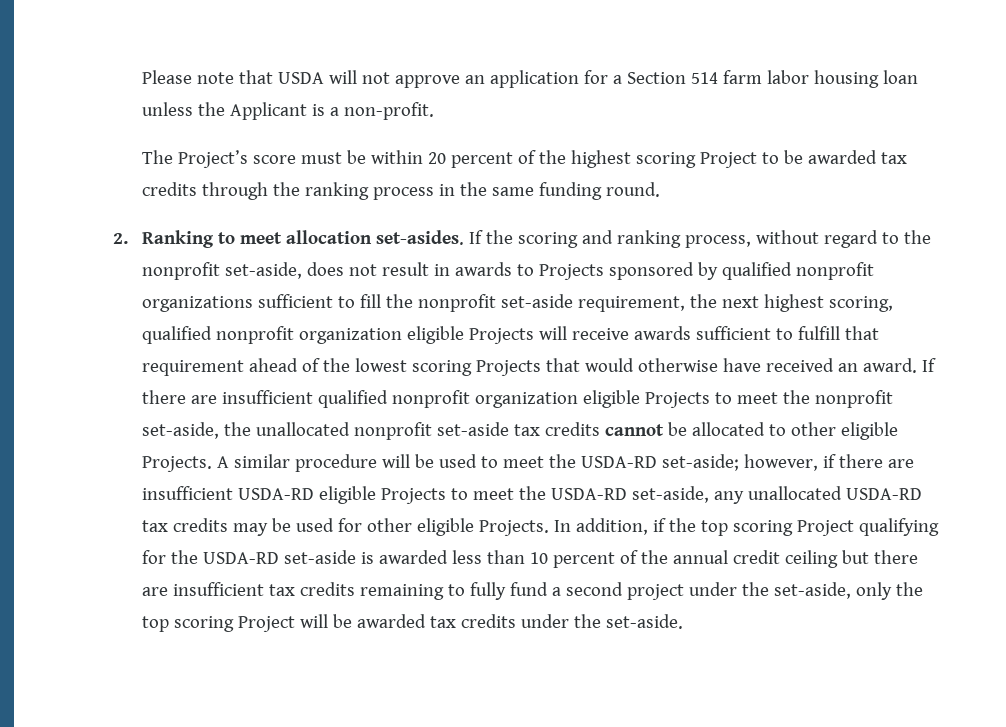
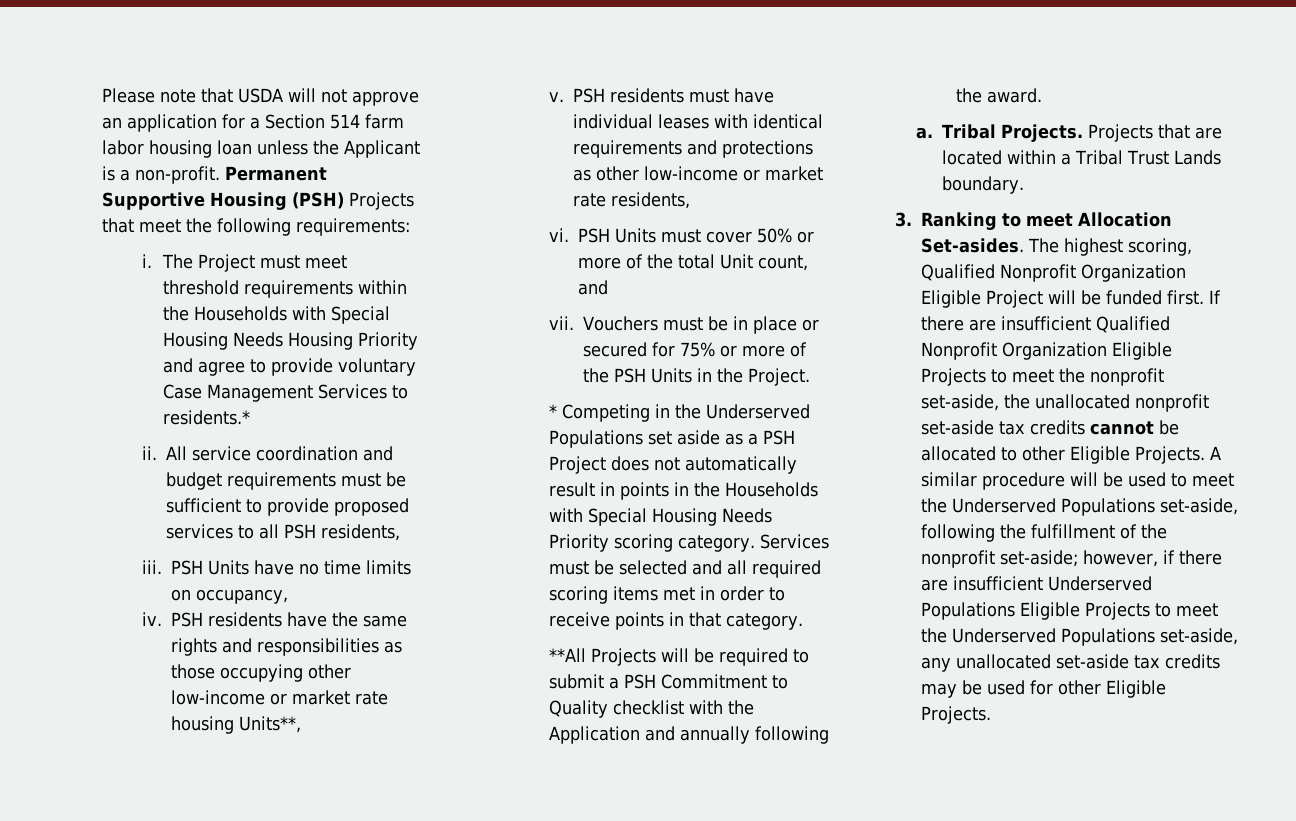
[141,150,907,168] [141,182,660,200] [112,230,931,248] [141,262,874,280] [141,294,893,312] [141,326,879,344] [141,358,936,376] [141,390,640,408] // The Project’s score must be within 20 percent of the highest scoring Project to be awarded tax credits through the ranking process in the same funding round. // 2. Ranking to meet allocation set-asides. If the scoring and ranking process, without regard to the nonprofit set-aside, does not result in awards to Projects sponsored by qualified nonprofit organizations sufficient to fill the nonprofit set-aside requirement, the next highest scoring, qualified nonprofit organization eligible Projects will receive awards sufficient to fulfill that requirement ahead of the lowest scoring Projects that would otherwise have received an award. If there are insufficient qualified nonprofit organization eligible -> [224,166,327,181] [101,192,414,210] [101,218,410,236] [142,254,347,272] [162,280,407,298] [162,306,390,324] [162,332,418,350] [162,358,416,376] [162,384,408,402] [162,410,250,425] [142,446,394,461] [166,472,407,490] [166,498,410,516] [166,524,401,541] [142,560,412,575] [171,589,289,604] [142,612,408,627] [171,638,403,656] [171,664,352,682] [171,690,389,705] [171,716,302,734] [549,88,775,103] [573,114,824,129] [573,140,814,158] [573,166,824,181] [573,192,691,209] [549,228,815,243] [578,254,809,271] [578,280,609,295] [549,316,820,334] [583,342,808,357] [583,368,811,386] [549,404,811,422] [549,430,796,448] [549,456,798,474] [549,482,819,500] [549,508,773,526] [549,534,830,552] [549,560,822,578] [549,586,786,604] [549,612,804,630] [549,648,810,666] [549,674,789,689] [549,700,755,718] [549,726,830,744] [956,88,1043,103] [915,124,1222,142] [941,150,1221,165] [941,176,1024,194] [895,212,1173,230] [921,238,1193,256] [921,264,1187,282] [921,290,1222,308] [921,316,1171,333] [921,342,1173,360] Permanent Supportive Housing (PSH) Projects that meet the following requirements: // i. The Project must meet threshold requirements within the Households with Special Housing Needs Housing Priority and agree to provide voluntary Case Management Services to residents.* // ii. All service coordination and budget requirements must be sufficient to provide proposed services to all PSH residents, // iii. PSH Units have no time limits on occupancy, // iv. PSH residents have the same rights and responsibilities as those occupying other low-income or market rate housing Units**, // v. PSH residents must have individual leases with identical requirements and protections as other low-income or market rate residents, // vi. PSH Units must cover 50% or more of the total Unit count, and // vii. Vouchers must be in place or secured for 75% or more of the PSH Units in the Project. // * Competing in the Underserved Populations set aside as a PSH Project does not automatically result in points in the Households with Special Housing Needs Priority scoring category. Services must be selected and all required scoring items met in order to receive points in that category. // **All Projects will be required to submit a PSH Commitment to Quality checklist with the Application and annually following the award. // a. Tribal Projects. Projects that are located within a Tribal Trust Lands boundary. // 3. Ranking to meet Allocation Set-asides. The highest scoring, Qualified Nonprofit Organization Eligible Project will be funded first. If there are insufficient Qualified Nonprofit Organization Eligible
[840,422,898,440] eligible -> [1070,446,1131,464] Eligible
[580,456,657,468] USDA-RD -> [952,498,1239,516] [921,524,1168,542] [921,550,996,568] Underserved Populations set-aside, following the fulfillment of the nonprofit
[237,486,627,504] USDA-RD eligible Projects to meet the USDA-RD -> [1048,576,1153,591] [921,602,1219,620] [921,628,1156,646] Underserved Populations Eligible Projects to meet the Underserved Populations
[845,488,922,500] USDA-RD -> [1056,654,1130,669] set-aside
[416,518,939,536] [141,550,918,568] [141,582,923,600] [141,614,683,632] eligible Projects. In addition, if the top scoring Project qualifying for the USDA-RD set-aside is awarded less than 10 percent of the annual credit ceiling but there are insufficient tax credits remaining to fully fund a second project under the set-aside, only the top scoring Project will be awarded tax credits under the set-aside. -> [1106,680,1167,698] [921,706,992,724] Eligible Projects.

